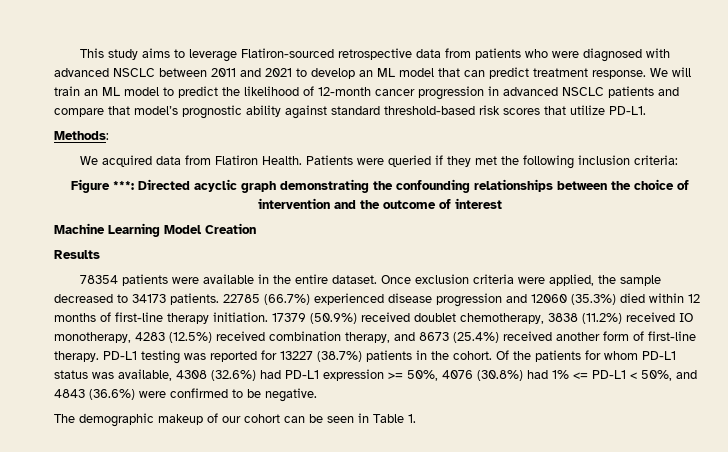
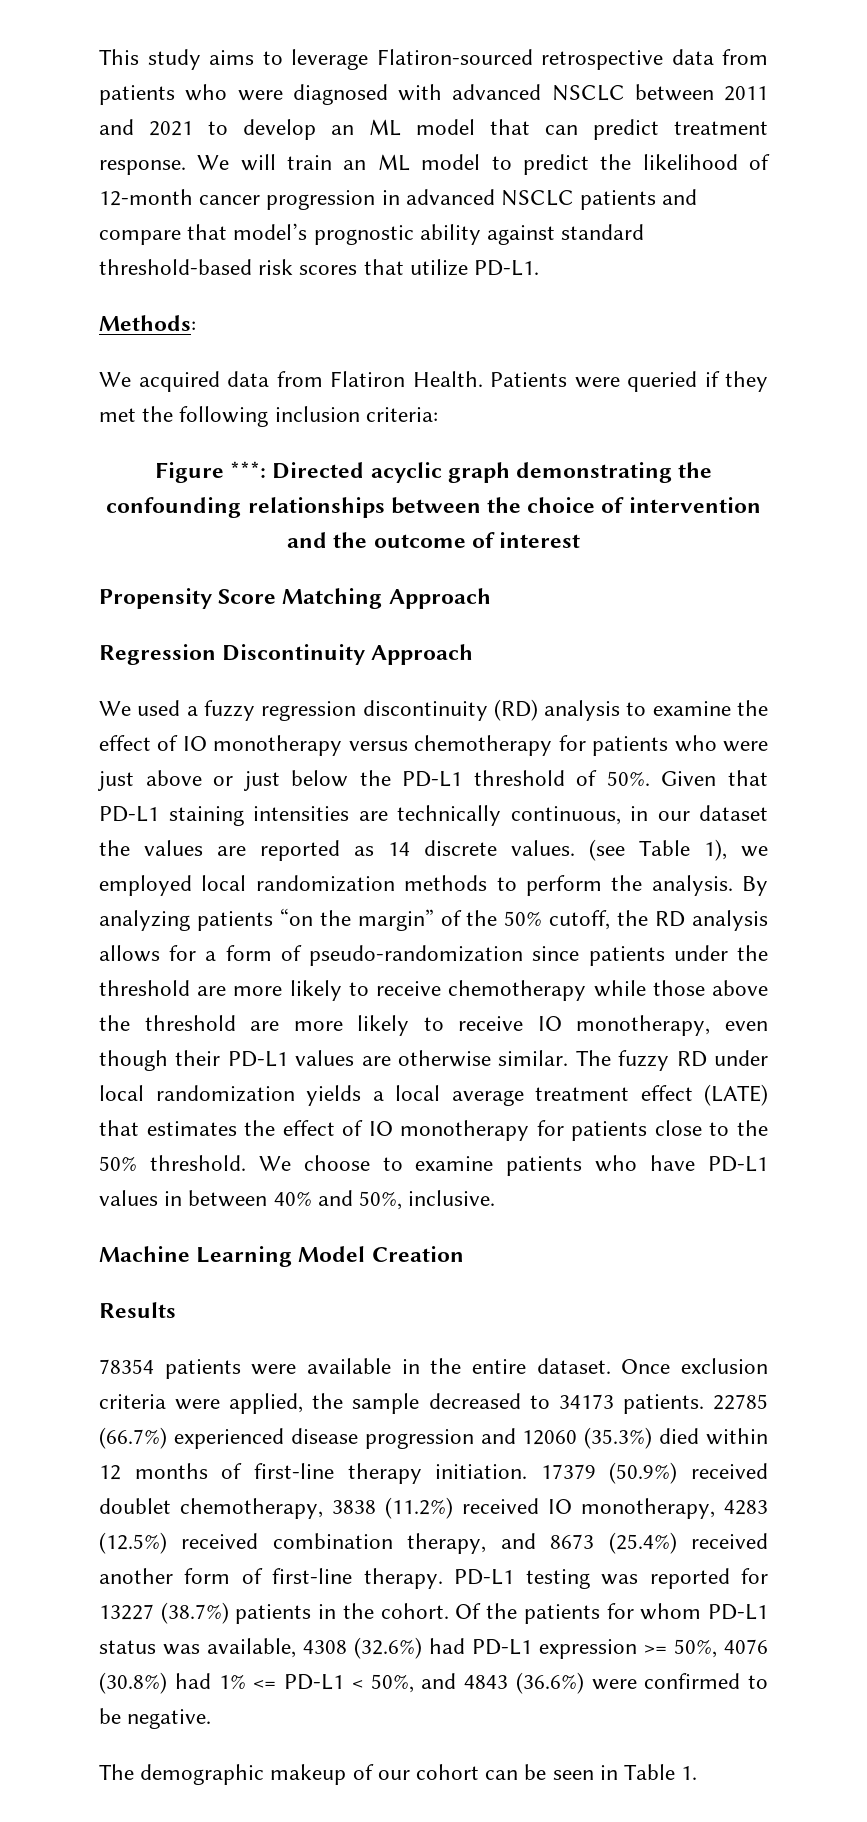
(502, 203) none -> [99,588,491,609] [99,644,474,665] [99,699,768,721] [99,735,768,756] [98,770,768,791] [99,805,768,826] [99,839,768,861] [99,875,768,896] [99,908,768,931] [99,945,768,966] [99,980,768,1001] [99,1015,768,1036] [99,1050,768,1071] [99,1084,768,1106] [99,1120,768,1141] [99,1155,768,1176] [99,1190,496,1210] // Propensity Score Matching Approach // Regression Discontinuity Approach // We used a fuzzy regression discontinuity (RD) analysis to examine the effect of IO monotherapy versus chemotherapy for patients who were just above or just below the PD-L1 threshold of 50%. Given that PD-L1 staining intensities are technically continuous, in our dataset the values are reported as 14 discrete values. (see Table 1), we employed local randomization methods to perform the analysis. By analyzing patients “on the margin” of the 50% cutoff, the RD analysis allows for a form of pseudo-randomization since patients under the threshold are more likely to receive chemotherapy while those above the threshold are more likely to receive IO monotherapy, even though their PD-L1 values are otherwise similar. The fuzzy RD under local randomization yields a local average treatment effect (LATE) that estimates the effect of IO monotherapy for patients close to the 50% threshold. We choose to examine patients who have PD-L1 values in between 40% and 50%, inclusive.

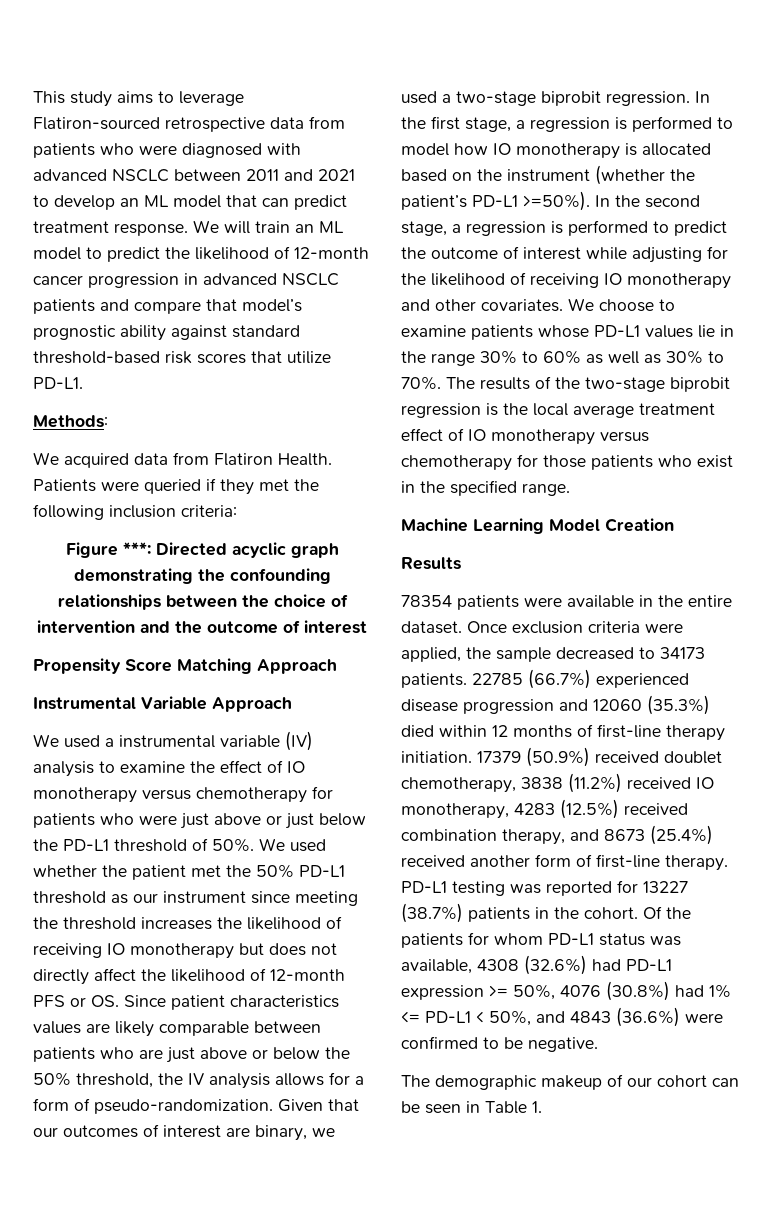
[99,644,366,665] Regression Discontinuity -> [33,696,207,710] Instrumental Variable
[203,699,538,721] fuzzy regression discontinuity (RD) -> [119,731,313,751] instrumental variable (IV)
[661,770,768,786] [99,805,768,826] [99,839,768,861] [99,875,768,896] [99,908,686,931] Given that PD-L1 staining intensities are technically continuous, in our dataset the values are reported as 14 discrete values. (see Table 1), we employed local randomization methods to perform the analysis. By analyzing patients “on the margin” of the 50% cutoff, the RD -> [259,838,326,852] [33,864,345,880] [33,891,358,906] [33,916,342,930] [33,943,337,959] [33,968,345,985] [33,995,339,1010] [33,1021,321,1037] [33,1047,350,1063] [33,1072,204,1088] We used whether the patient met the 50% PD-L1 threshold as our instrument since meeting the threshold increases the likelihood of receiving IO monotherapy but does not directly affect the likelihood of 12-month PFS or OS. Since patient characteristics values are likely comparable between patients who are just above or below the 50% threshold, the IV
[309,945,768,966] [99,980,768,1001] [99,1015,768,1036] [99,1050,768,1071] [99,1084,768,1106] [99,1120,768,1141] [99,1155,246,1171] pseudo-randomization since patients under the threshold are more likely to receive chemotherapy while those above the threshold are more likely to receive IO monotherapy, even though their PD-L1 values are otherwise similar. The fuzzy RD under local randomization yields a local average treatment effect (LATE) that estimates the effect of IO monotherapy for patients close to the 50% threshold. -> [94,1099,359,1114] [33,1124,335,1141] [401,91,710,106] [401,116,733,132] [401,143,711,159] [401,165,695,185] [401,191,700,211] [401,220,727,236] [401,246,728,263] [401,272,731,289] [401,299,563,312] pseudo-randomization. Given that our outcomes of interest are binary, we used a two-stage biprobit regression. In the first stage, a regression is performed to model how IO monotherapy is allocated based on the instrument (whether the patient’s PD-L1 >=50%). In the second stage, a regression is performed to predict the outcome of interest while adjusting for the likelihood of receiving IO monotherapy and other covariates.
[595,1155,768,1172] [99,1190,496,1210] who have PD-L1 values in between 40% and 50%, inclusive. -> [538,325,734,338] [401,350,724,366] [401,376,730,392] [401,403,715,418] [401,428,649,445] [401,454,733,471] [401,480,570,496] whose PD-L1 values lie in the range 30% to 60% as well as 30% to 70%. The results of the two-stage biprobit regression is the local average treatment effect of IO monotherapy versus chemotherapy for those patients who exist in the specified range.

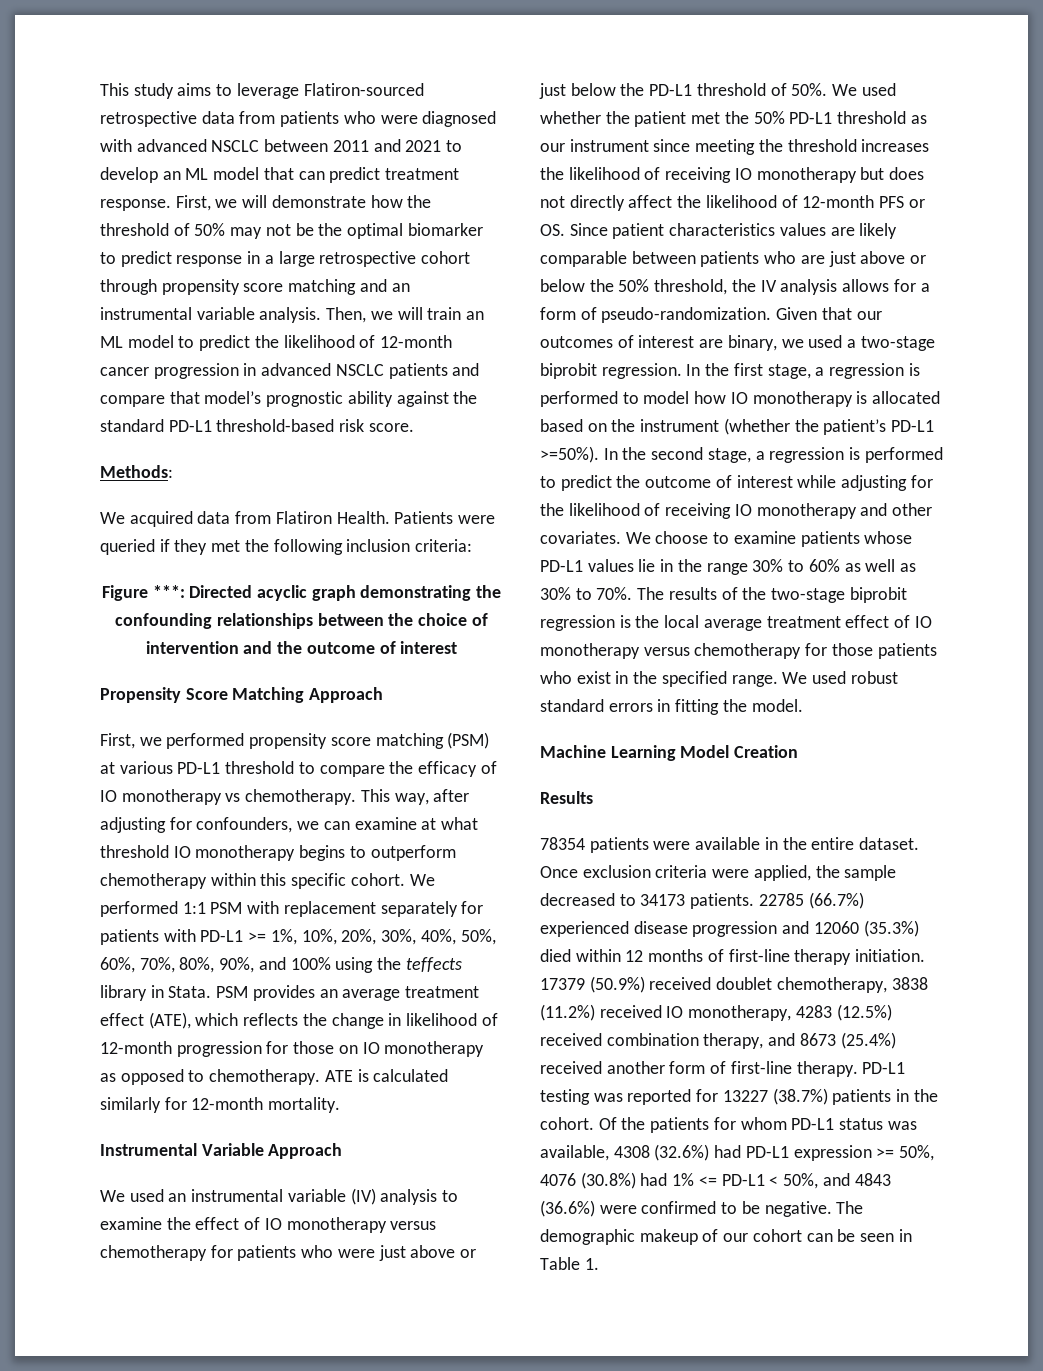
[193,220,219,233] We -> [175,195,432,211] [100,223,483,239] [100,251,471,267] [100,279,410,295] [100,307,393,323] First, we will demonstrate how the threshold of 50% may not be the optimal biomarker to predict response in a large retrospective cohort through propensity score matching and an instrumental variable analysis. Then, we
[232,325,300,338] [33,351,331,364] [33,377,83,389] standard threshold-based risk scores that utilize PD-L1. -> [453,391,478,404] [100,419,414,432] the standard PD-L1 threshold-based risk score.
(337, 666) none -> [100,732,490,749] [100,761,497,777] [100,789,470,805] [100,817,479,833] [100,845,456,861] [100,873,435,889] [100,901,484,917] [100,929,496,945] [100,957,462,973] [100,985,480,1001] [100,1012,498,1029] [100,1041,485,1057] [100,1069,449,1085] [100,1097,341,1113] // First, we performed propensity score matching (PSM) at various PD-L1 threshold to compare the efficacy of IO monotherapy vs chemotherapy. This way, after adjusting for confounders, we can examine at what threshold IO monotherapy begins to outperform chemotherapy within this specific cohort. We performed 1:1 PSM with replacement separately for patients with PD-L1 >= 1%, 10%, 20%, 30%, 40%, 50%, 60%, 70%, 80%, 90%, and 100% using the teffects library in Stata. PSM provides an average treatment effect (ATE), which reflects the change in likelihood of 12-month progression for those on IO monotherapy as opposed to chemotherapy. ATE is calculated similarly for 12-month mortality.
[105,738,114,747] a -> [168,1193,187,1202] an
(570, 489) none -> [782,671,898,684] [540,699,803,715] We used robust standard errors in fitting the model.
(598, 1044) // -> (832, 1209) none

